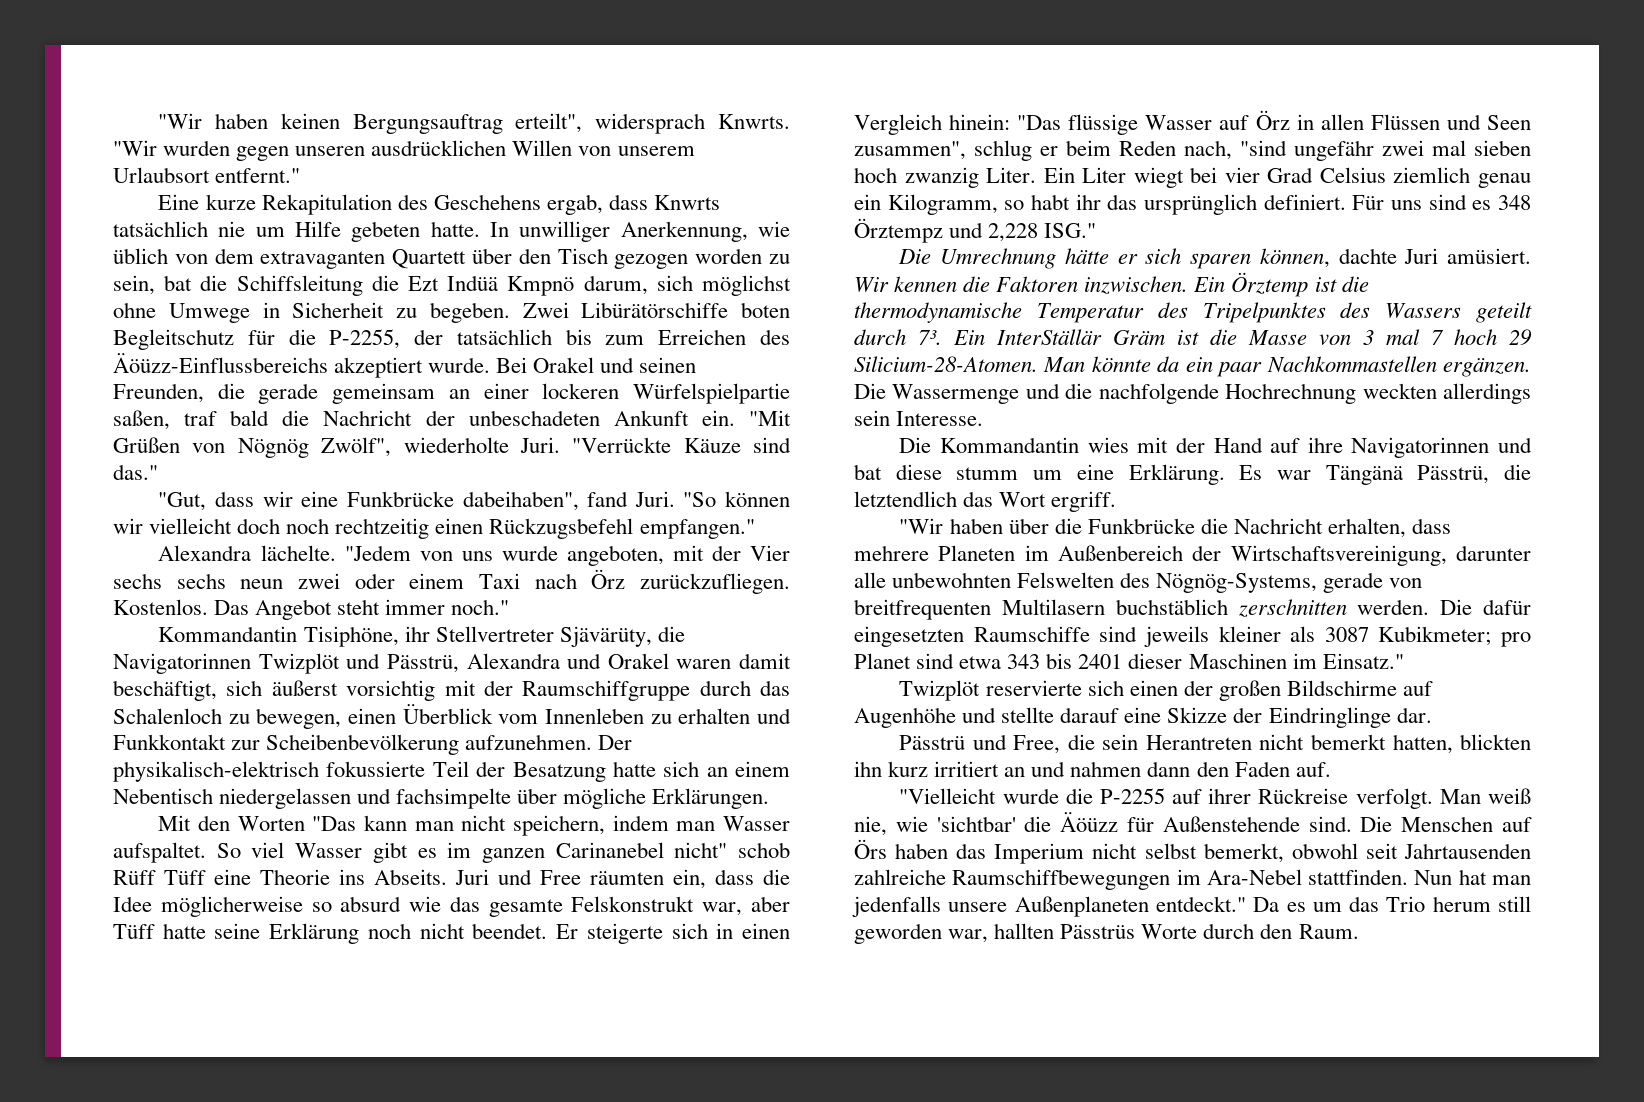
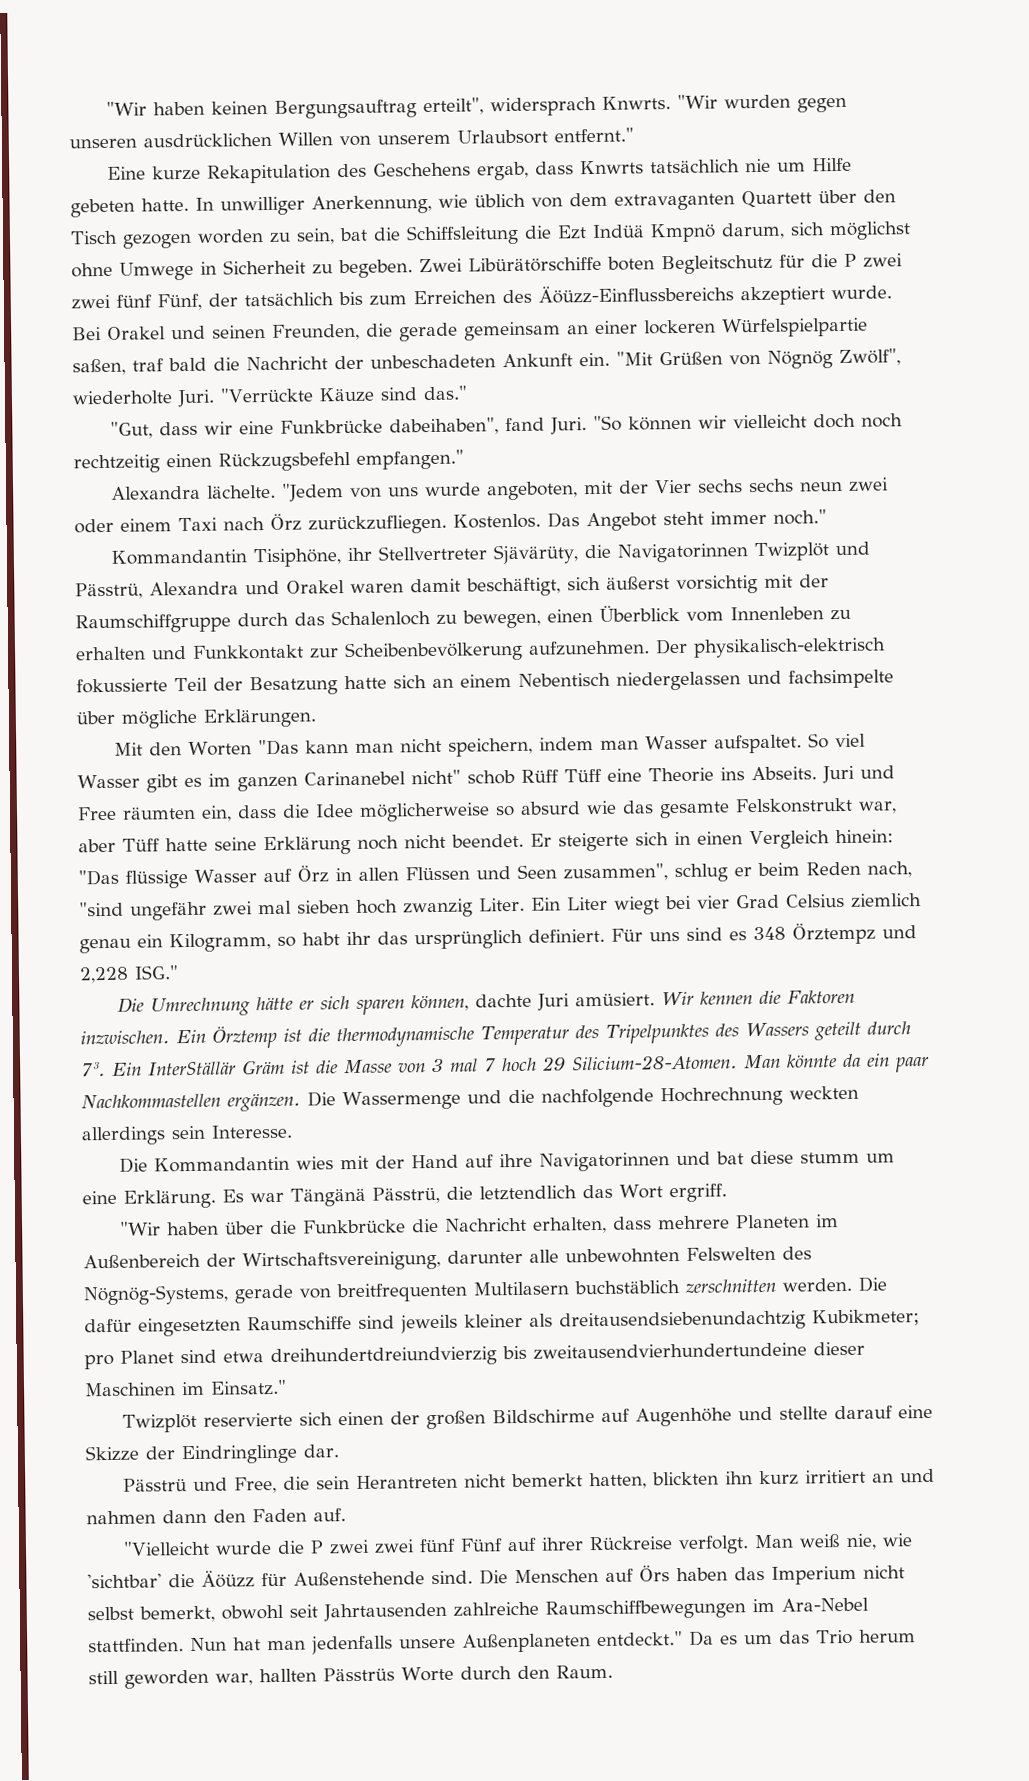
[329,329,401,349] P-2255, -> [844,253,903,268] [71,293,202,311] P zwei zwei fünf Fünf,
[1324,627,1369,642] 3087 -> [559,1310,806,1332] dreitausendsiebenundachtzig
[1007,653,1123,669] 343 bis 2401 -> [270,1342,807,1368] dreihundertdreiundvierzig bis zweitausendvierhundertundeine
[1099,788,1165,804] P-2255 -> [309,1538,503,1555] P zwei zwei fünf Fünf

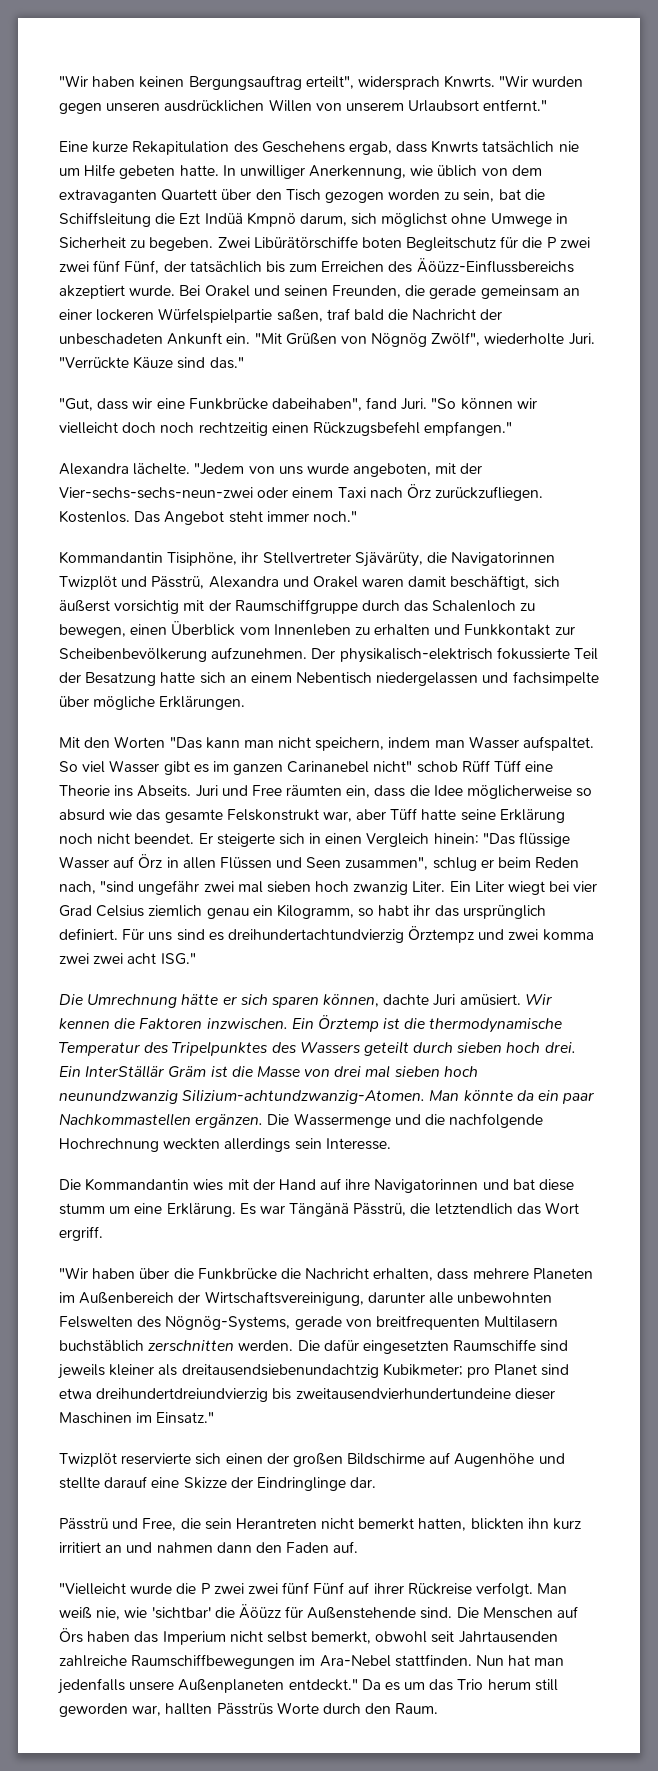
[653,477,889,494] Vier sechs sechs neun zwei -> [59,487,253,499] Vier-sechs-sechs-neun-zwei
[753,926,786,941] 348 -> [227,929,404,943] dreihundertachtundvierzig
[79,966,129,984] 2,228 -> [508,929,594,941] [59,953,157,964] zwei komma zwei zwei acht
[81,1061,106,1077] 7³. -> [457,1042,576,1053] sieben hoch drei.
[432,1054,738,1073] 3 mal 7 hoch 29 Silicium-28-Atomen. -> [334,1065,478,1078] [59,1089,426,1104] drei mal sieben hoch neunundzwanzig Silizium-achtundzwanzig-Atomen.

